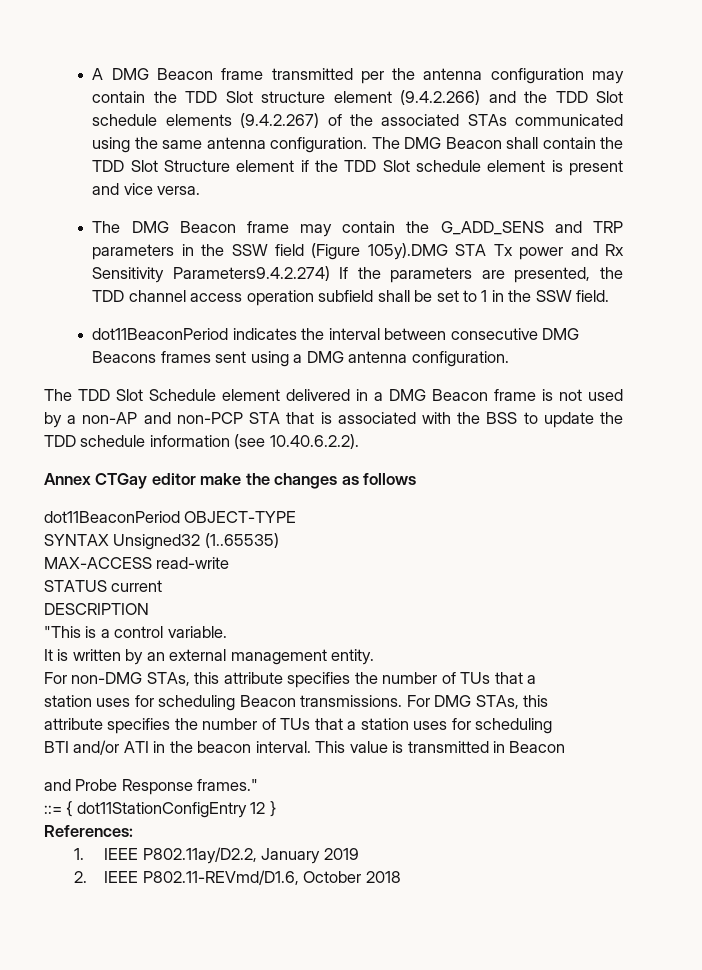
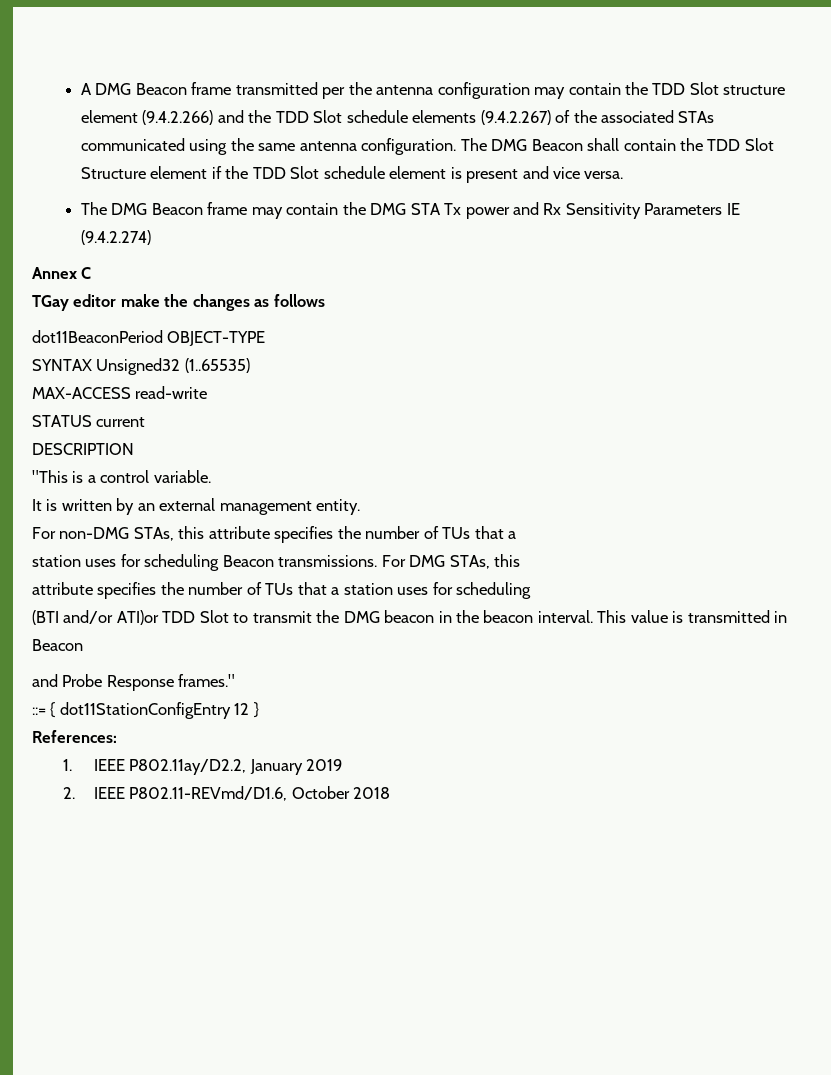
[440,221,623,235] [92,243,448,260] G_ADD_SENS and TRP parameters in the SSW field (Figure 105y).DMG -> [370,203,407,215] DMG
[172,266,623,283] [92,290,610,306] [92,328,580,340] [92,351,509,367] [44,389,623,401] [44,412,624,428] [44,434,359,449] Parameters9.4.2.274) If the parameters are presented, the TDD channel access operation subfield shall be set to 1 in the SSW field. // dot11BeaconPeriod indicates the interval between consecutive DMG Beacons frames sent using a DMG antenna configuration. // The TDD Slot Schedule element delivered in a DMG Beacon frame is not used by a non-AP and non-PCP STA that is associated with the BSS to update the TDD schedule information (see 10.40.6.2.2). -> [644,203,740,215] [80,230,151,245] Parameters IE (9.4.2.274)
[95,473,148,489] CTGay -> [81,267,92,279] [32,295,69,311] C // TGay
[44,740,149,755] BTI and/or ATI -> [32,610,435,625] (BTI and/or ATI)or TDD Slot to transmit the DMG beacon

